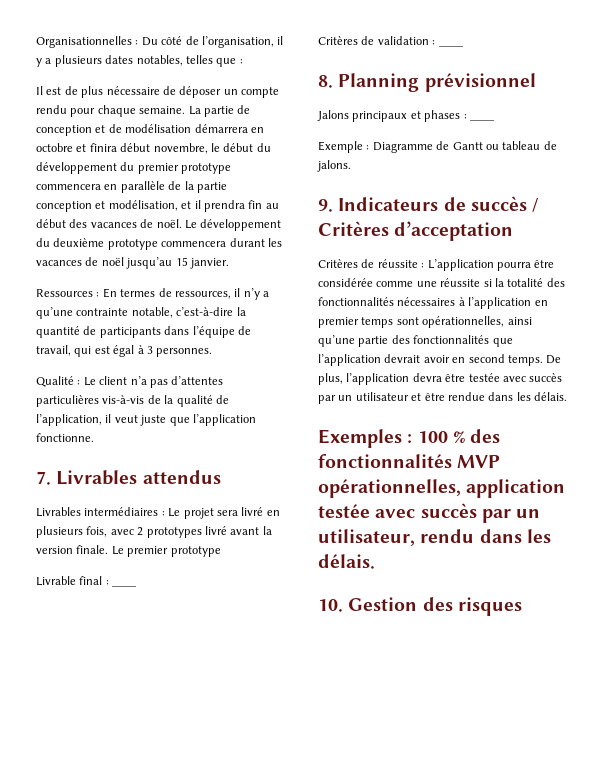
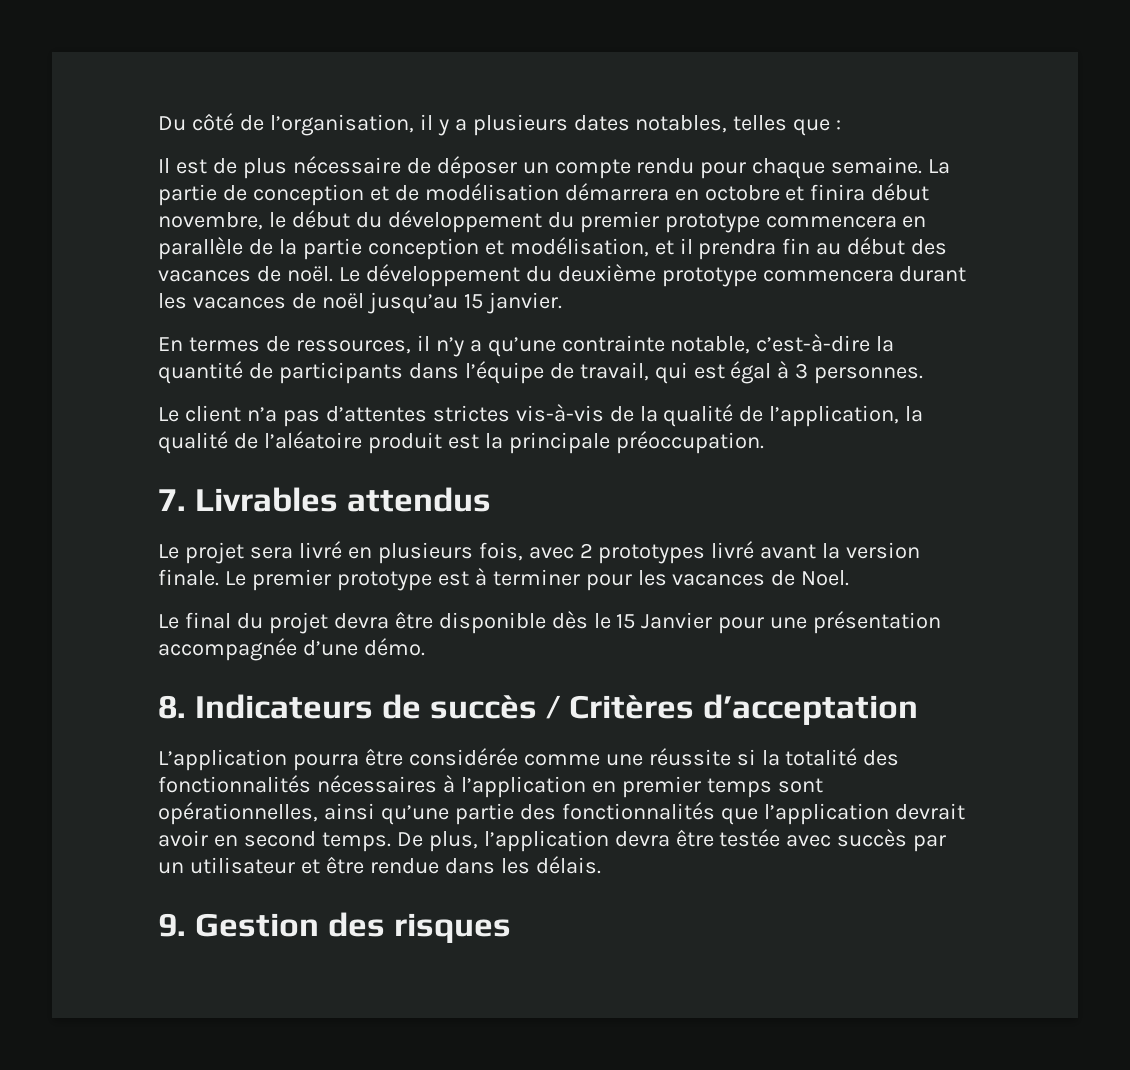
[36,36,139,48] Organisationnelles : -> (158, 123) none
[36,289,100,297] Ressources : -> (562, 303) none
[36,376,81,387] Qualité : -> (924, 375) none
[36,395,99,407] particulières -> [432,405,510,422] strictes
[105,414,256,426] [36,433,94,442] il veut juste que l’application fonctionne. -> [905,406,924,422] [158,431,764,454] la qualité de l’aléatoire produit est la principale préoccupation.
[36,507,165,517] Livrables intermédiaires : -> (492, 499) none
[36,576,109,586] [112,585,138,587] [318,36,436,45] [438,45,464,47] [318,73,536,92] [317,110,467,122] [469,119,495,121] [318,141,557,153] [317,160,351,172] [318,199,333,212] // Livrable final : ____ // Critères de validation : ____ // 8. Planning prévisionnel // Jalons principaux et phases : ____ // Exemple : Diagramme de Gantt ou tableau de jalons. // 9. -> [437,568,850,591] [158,611,942,634] [158,638,425,661] [158,695,186,719] est à terminer pour les vacances de Noel. // Le final du projet devra être disponible dès le 15 Janvier pour une présentation accompagnée d’une démo. // 8.
[318,259,425,268] Critères de réussite : -> (919, 709) none
[318,429,501,448] [318,454,501,468] [318,479,566,498] [318,503,541,523] [318,529,551,546] [318,554,375,569] [318,599,343,612] Exemples : 100 % des fonctionnalités MVP opérationnelles, application testée avec succès par un utilisateur, rendu dans les délais. // 10. -> [158,913,186,937] 9.

